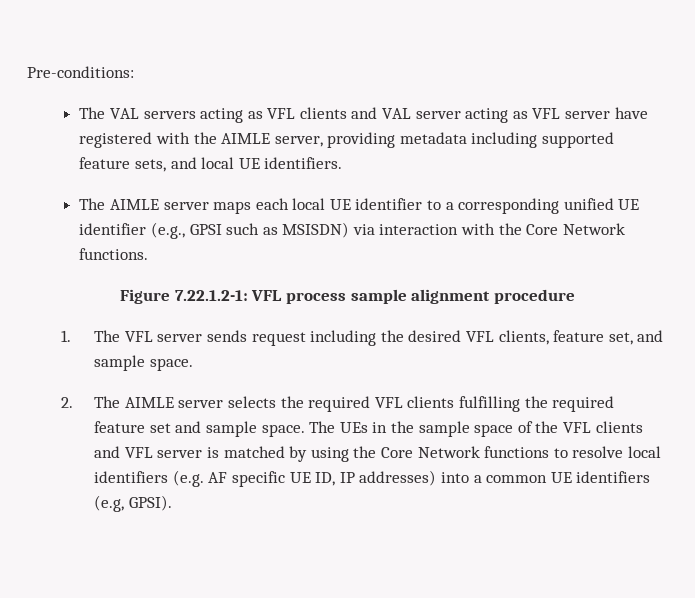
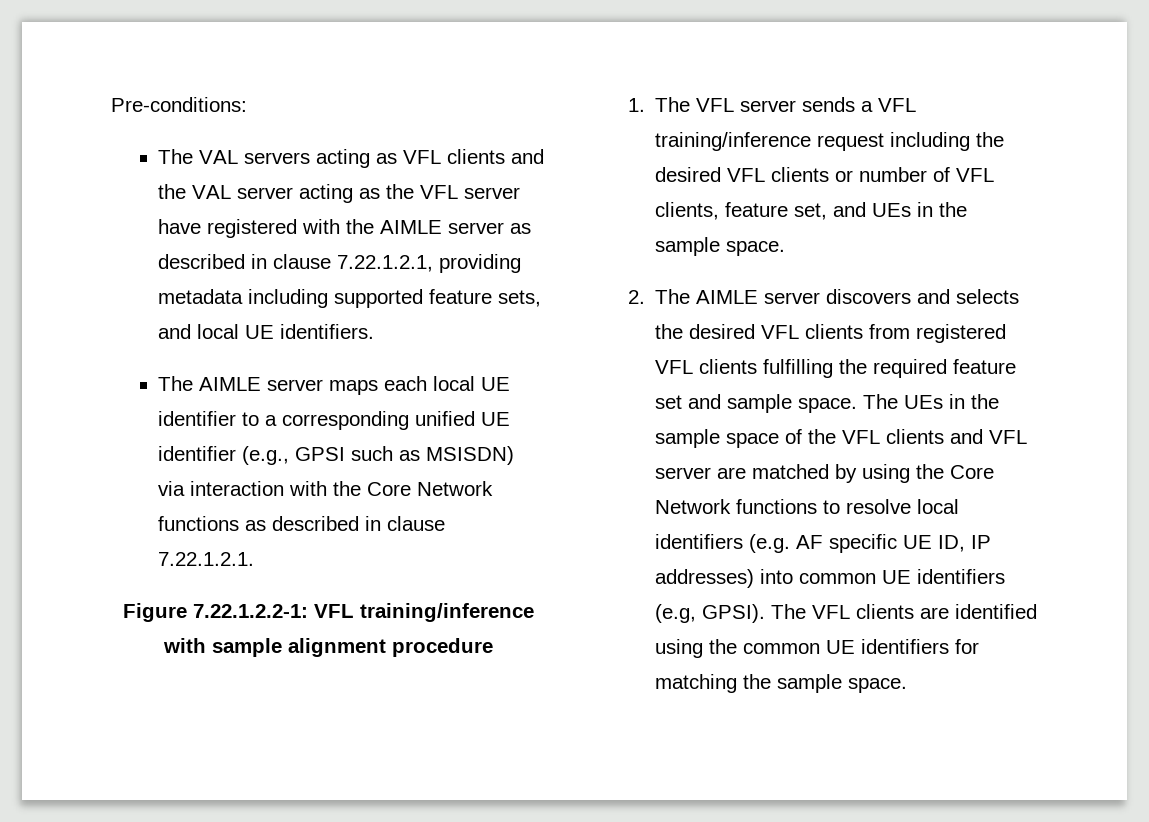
(378, 113) none -> [158,184,187,199] the
(528, 115) none -> [386,184,415,199] the
[274,136,323,147] server, -> [448,222,532,234] [158,254,434,272] server as described in clause 7.22.1.2.1,
[79,248,149,260] [120,289,346,304] functions. // Figure 7.22.1.2-1: VFL process -> [158,516,446,531] [158,552,255,566] [123,603,534,622] [163,638,206,653] functions as described in clause 7.22.1.2.1. // Figure 7.22.1.2.2-1: VFL training/inference with
(248, 336) none -> [861,98,917,112] [655,132,812,151] a VFL training/inference
(494, 336) none -> [771,167,995,182] clients or number of VFL
(664, 336) none -> [872,202,968,217] UEs in the
[228,396,371,412] selects the required -> [826,289,1020,304] [655,324,1007,343] discovers and selects the desired VFL clients from registered
[207,447,220,458] is -> [717,467,747,479] are
[473,475,482,483] a -> (794, 576) none
(172, 503) none -> [771,604,1038,619] [655,639,980,658] [655,674,908,693] The VFL clients are identified using the common UE identifiers for matching the sample space.

